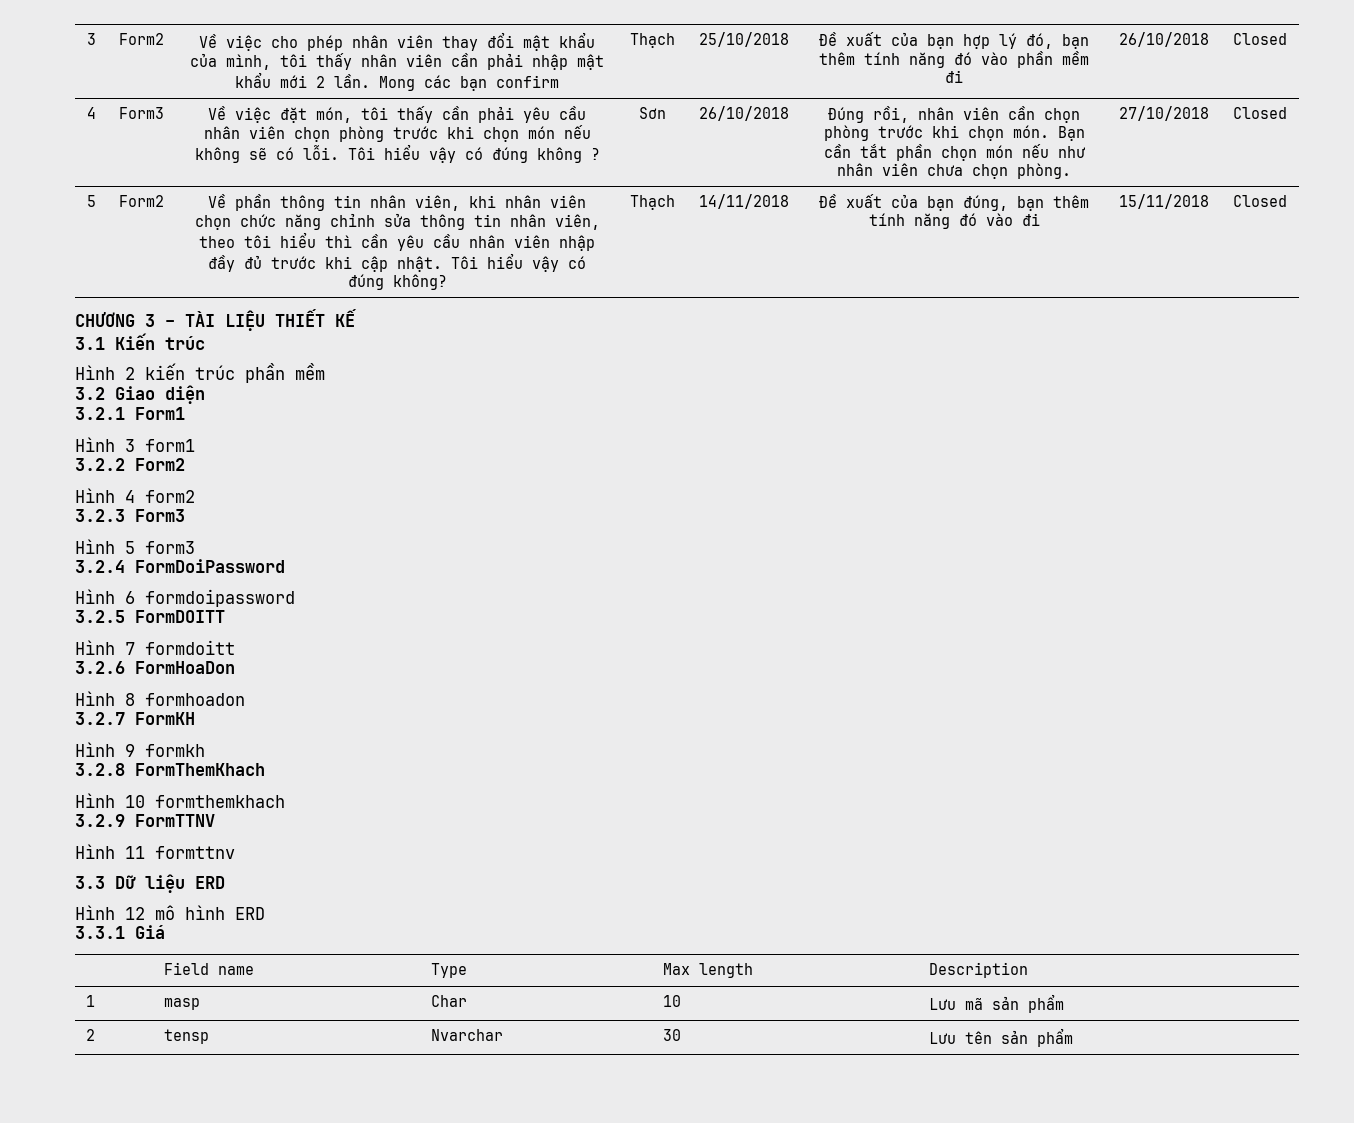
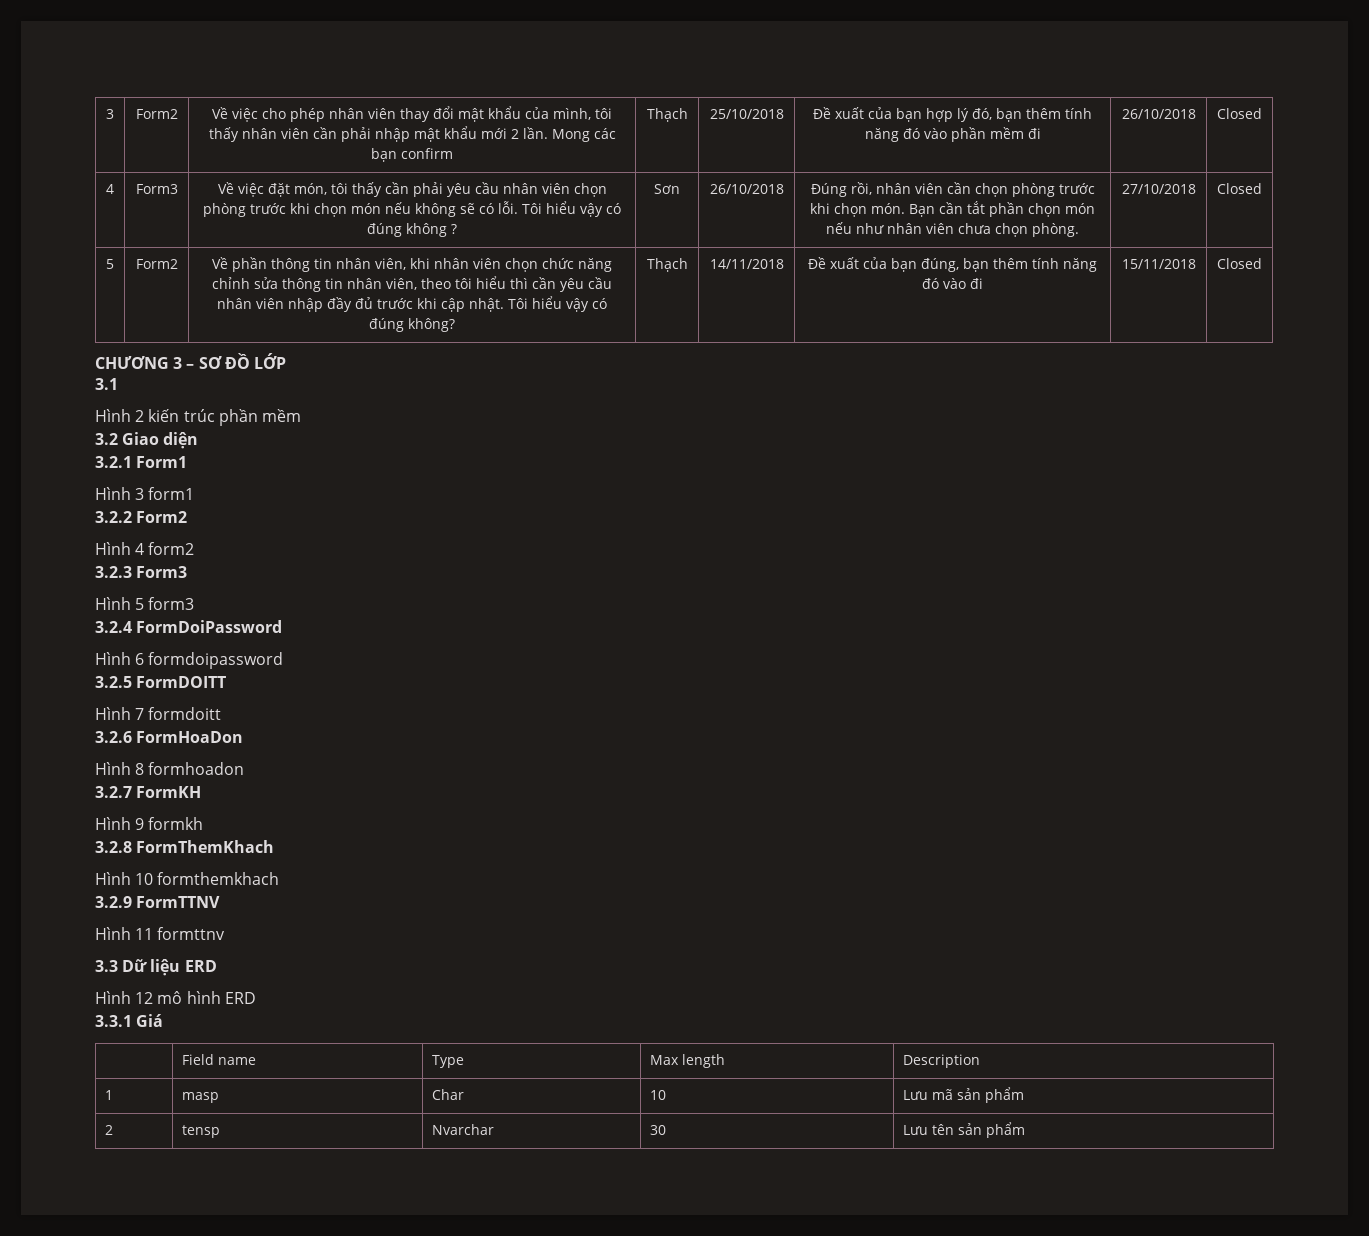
[185,309,357,331] TÀI LIỆU THIẾT KẾ -> [198,353,286,369] SƠ ĐỒ LỚP
[115,333,205,350] Kiến trúc -> (118, 384) none

